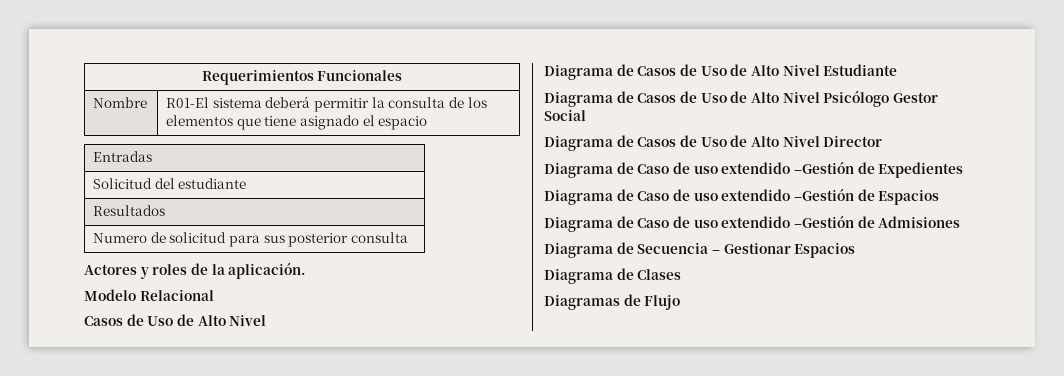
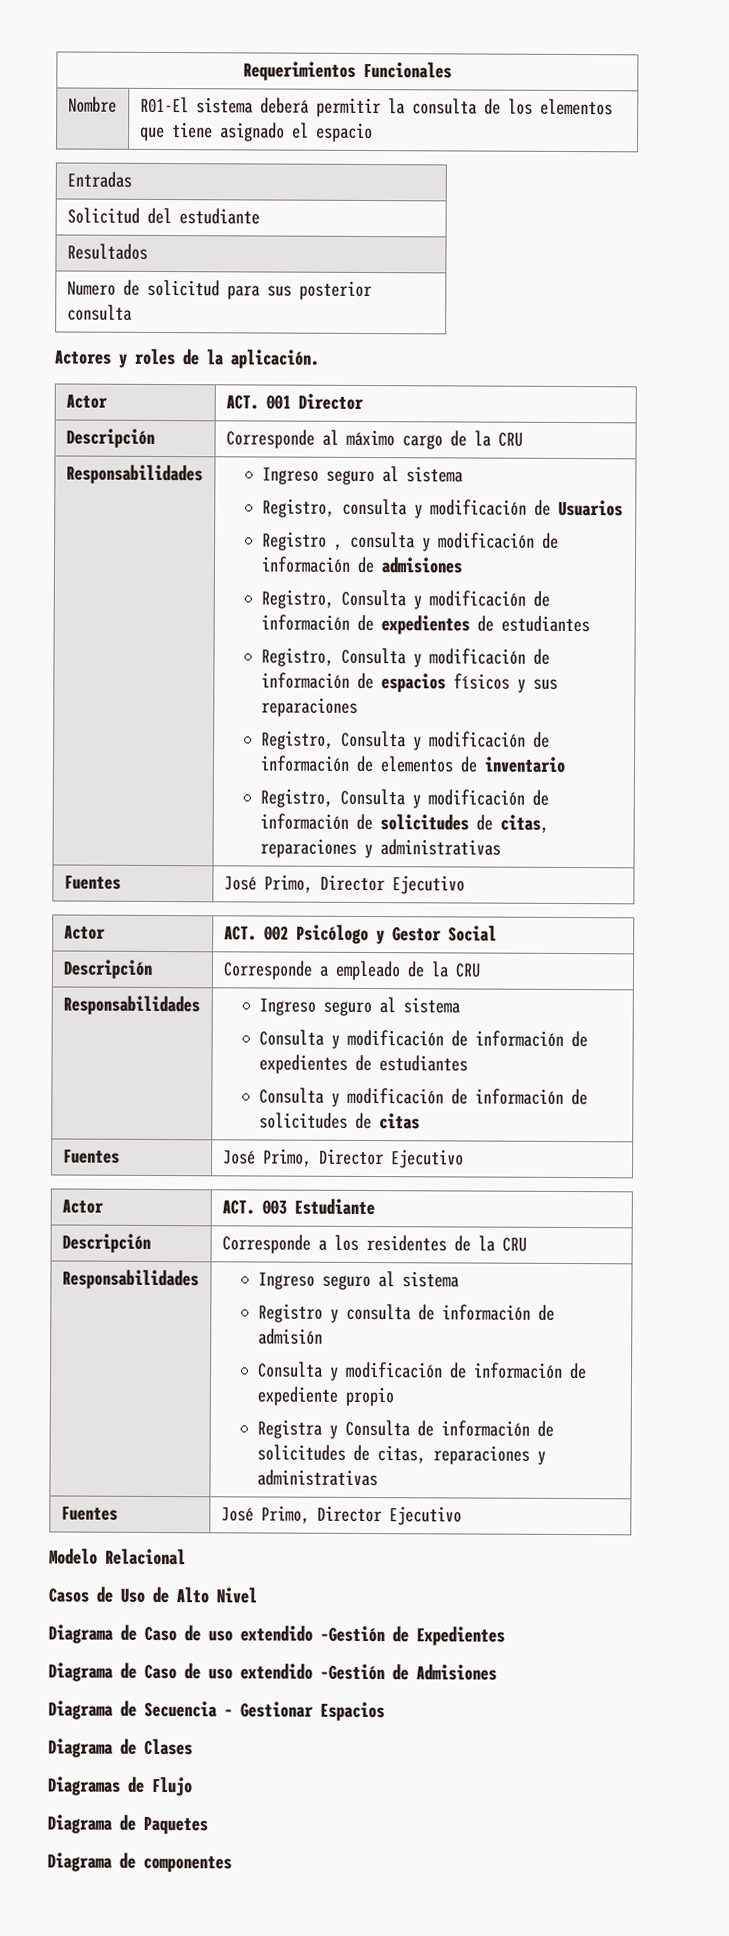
(307, 270) none -> [65,394,108,409] [225,393,364,410] [65,428,155,448] [225,429,523,450] [65,464,203,485] [261,466,463,486] [261,498,623,519] [261,531,559,552] [260,556,463,574] [260,589,550,610] [260,614,590,635] [260,647,550,668] [260,672,558,693] [260,697,358,717] [260,730,550,751] [259,755,566,773] [259,788,549,809] [259,813,549,833] [259,838,501,859] [63,875,121,890] [223,874,465,895] [63,925,106,940] [223,924,497,945] [62,959,153,979] [222,960,481,981] [62,995,200,1016] [258,997,460,1017] [258,1029,588,1049] [258,1054,468,1074] [258,1087,588,1107] [258,1112,420,1130] [62,1149,120,1164] [222,1148,464,1169] [61,1199,104,1214] [221,1198,375,1216] [61,1233,151,1253] [221,1234,527,1254] [61,1269,199,1290] [257,1271,459,1291] [257,1303,555,1323] [257,1328,323,1345] [256,1361,587,1381] [256,1386,394,1407] [256,1419,554,1439] [256,1444,546,1465] [256,1469,378,1487] [60,1506,118,1521] [220,1505,462,1526] // Actor | ACT. 001 Director // Descripción | Corresponde al máximo cargo de la CRU // Responsabilidades | Ingreso seguro al sistema // Registro, consulta y modificación de Usuarios // Registro , consulta y modificación de información de admisiones // Registro, Consulta y modificación de información de expedientes de estudiantes // Registro, Consulta y modificación de información de espacios físicos y sus reparaciones // Registro, Consulta y modificación de información de elementos de inventario // Registro, Consulta y modificación de información de solicitudes de citas, reparaciones y administrativas // Fuentes | José Primo, Director Ejecutivo // Actor | ACT. 002 Psicólogo y Gestor Social // Descripción | Corresponde a empleado de la CRU // Responsabilidades | Ingreso seguro al sistema // Consulta y modificación de información de expedientes de estudiantes // Consulta y modificación de información de solicitudes de citas // Fuentes | José Primo, Director Ejecutivo // Actor | ACT. 003 Estudiante // Descripción | Corresponde a los residentes de la CRU // Responsabilidades | Ingreso seguro al sistema // Registro y consulta de información de admisión // Consulta y modificación de información de expediente propio // Registra y Consulta de información de solicitudes de citas, reparaciones y administrativas // Fuentes | José Primo, Director Ejecutivo
[544,64,898,80] [544,90,938,107] [544,110,586,121] [544,135,883,151] // Diagrama de Casos de Uso de Alto Nivel Estudiante // Diagrama de Casos de Uso de Alto Nivel Psicólogo Gestor Social // Diagrama de Casos de Uso de Alto Nivel Director -> (257, 1595) none
[544,188,940,205] // Diagrama de Caso de uso extendido –Gestión de Espacios -> (505, 1636) none
(681, 302) none -> [47,1814,208,1835] [47,1852,232,1873] // Diagrama de Paquetes // Diagrama de componentes

